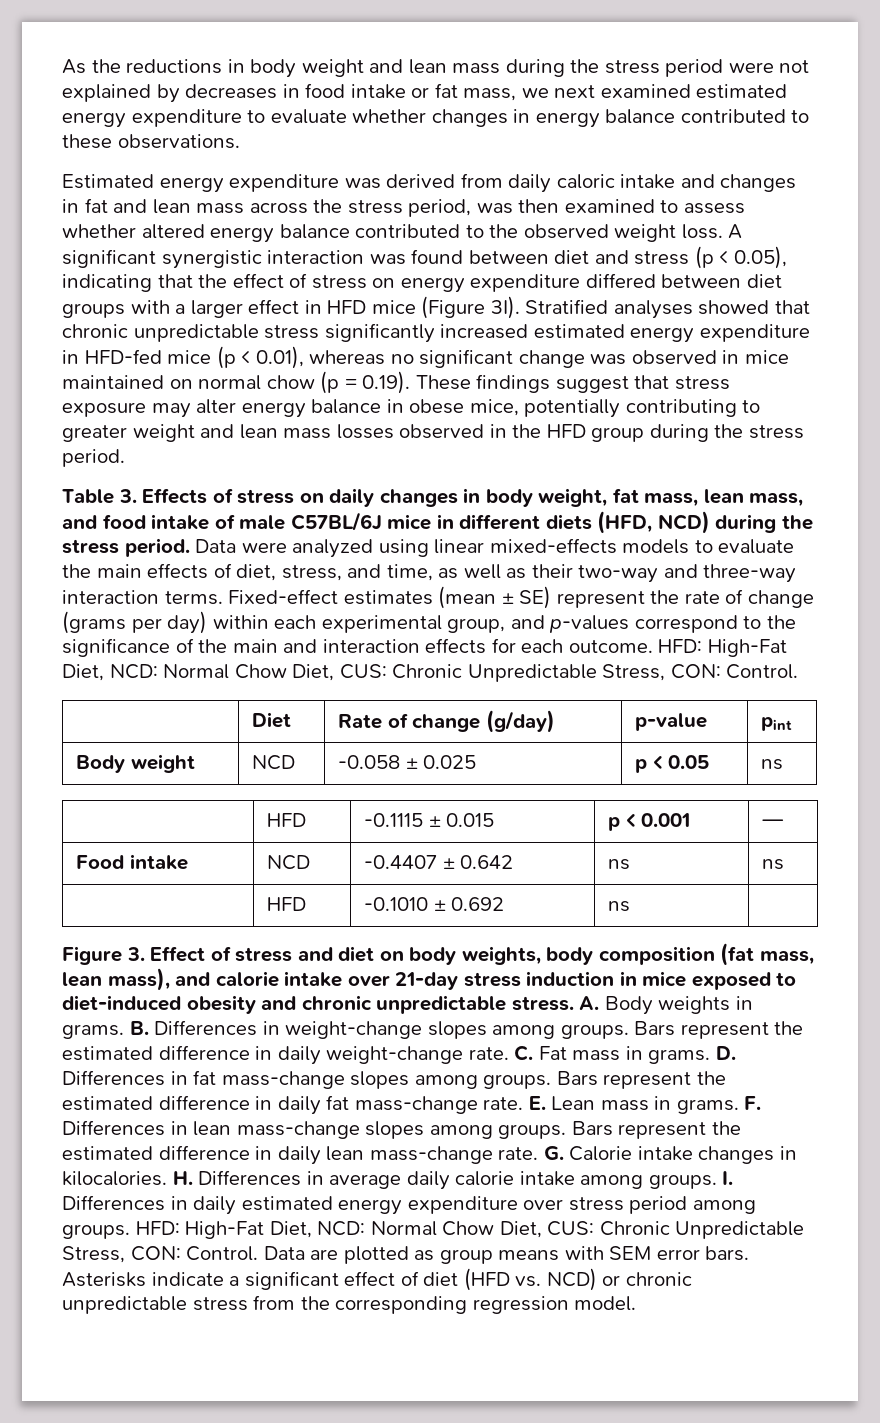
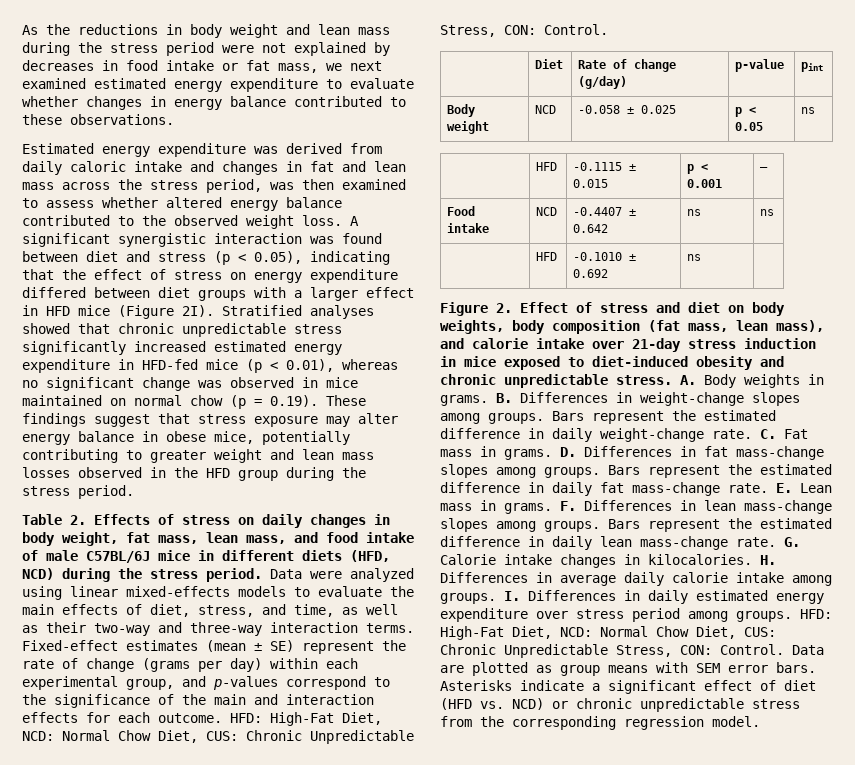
[490,296,520,319] 3I). -> [182,305,214,317] 2I).
[118,489,137,503] 3. -> [70,515,86,525] 2.
[126,947,145,961] 3. -> [496,303,512,313] 2.

